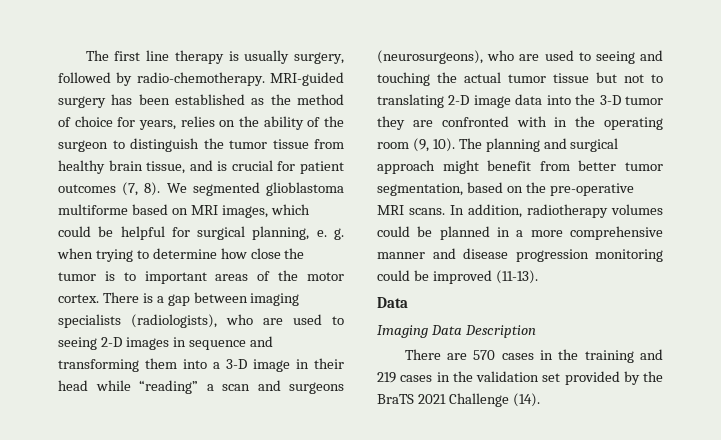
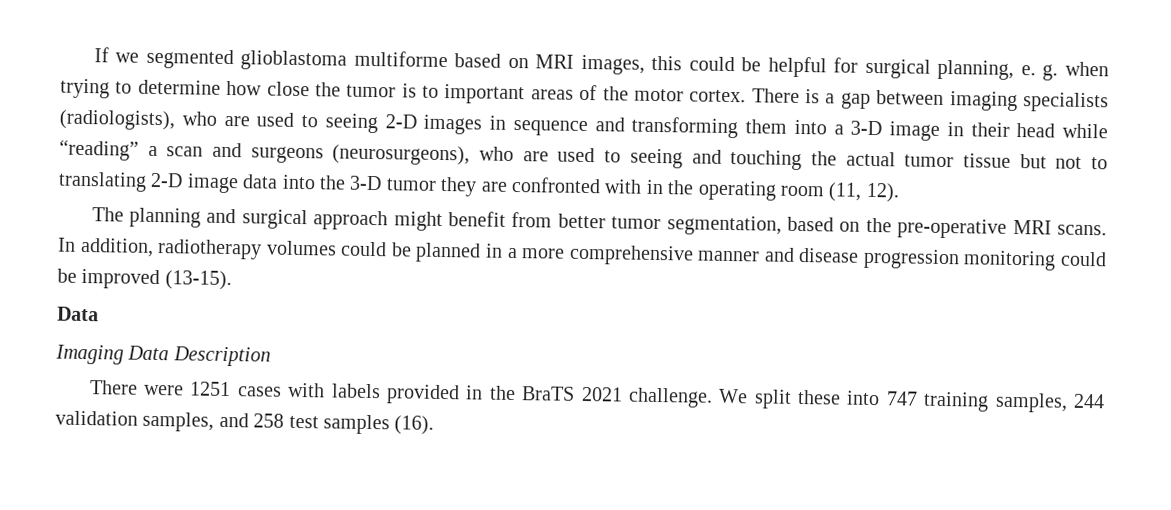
[85,50,344,64] [58,72,344,86] [58,94,344,108] [58,116,344,130] [58,138,344,152] [58,160,345,174] [58,182,187,196] The first line therapy is usually surgery, followed by radio-chemotherapy. MRI-guided surgery has been established as the method of choice for years, relies on the ability of the surgeon to distinguish the tumor tissue from healthy brain tissue, and is crucial for patient outcomes (7, 8). We -> [93,47,140,63] If we
[270,204,310,215] which -> [651,55,683,71] this
[412,138,455,152] (9, 10). -> [828,182,900,203] (11, 12). //
[495,270,538,284] (11-13). -> [164,270,232,291] (13-15).
[446,349,663,363] [377,371,663,385] [377,393,540,407] are 570 cases in the training and 219 cases in the validation set provided by the BraTS 2021 Challenge (14). -> [144,381,1105,413] [55,410,435,435] were 1251 cases with labels provided in the BraTS 2021 challenge. We split these into 747 training samples, 244 validation samples, and 258 test samples (16).

